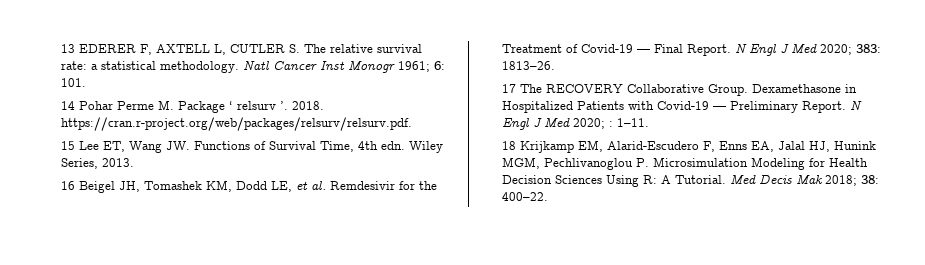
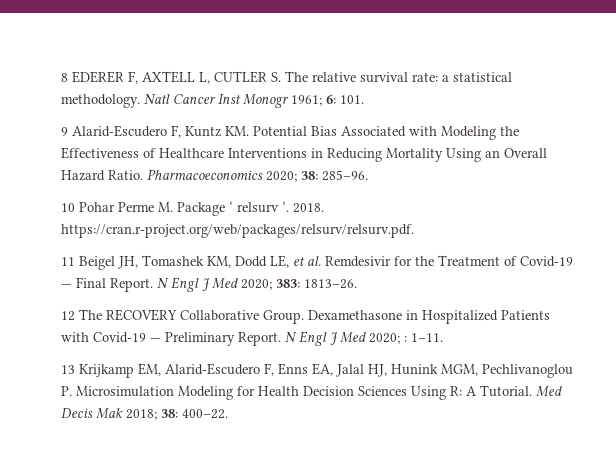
[61,44,76,53] 13 -> [61,73,69,82] 8
[61,101,76,110] 14 -> [61,125,520,140] [61,147,548,162] [61,169,369,182] [61,203,76,212] 9 Alarid-Escudero F, Kuntz KM. Potential Bias Associated with Modeling the Effectiveness of Healthcare Interventions in Reducing Mortality Using an Overall Hazard Ratio. Pharmacoeconomics 2020; 38: 285–96. // 10
[61,141,444,153] [61,158,135,169] [61,181,76,190] 15 Lee ET, Wang JW. Functions of Survival Time, 4th edn. Wiley Series, 2013. // 16 -> [61,257,76,266] 11
[502,84,517,93] 17 -> [61,311,76,321] 12
[502,141,517,150] 18 -> [61,365,76,374] 13

